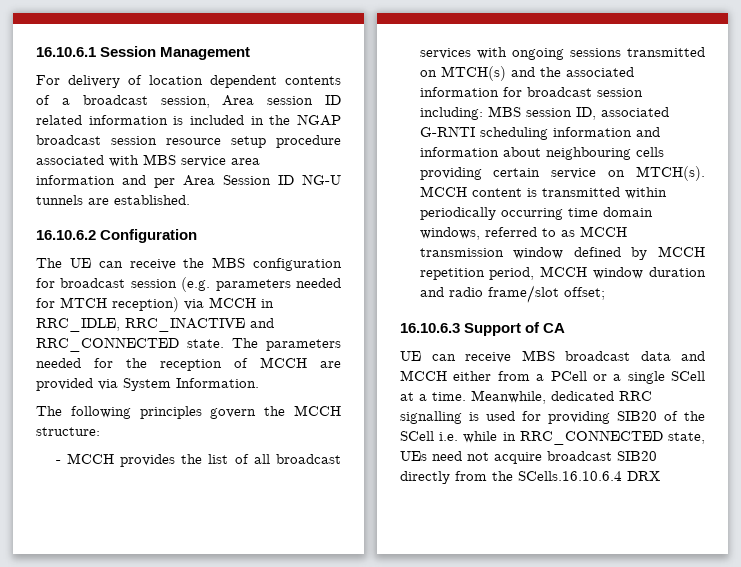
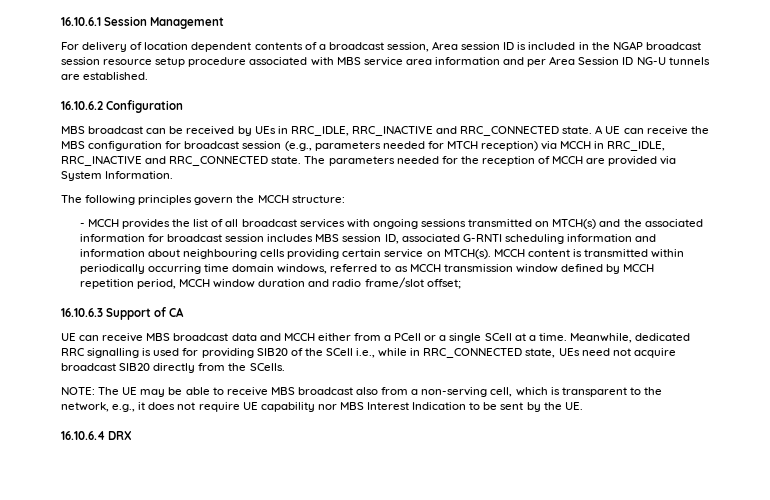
[36,115,168,125] related information -> (515, 46) none
[36,258,62,268] The -> [61,125,604,136] MBS broadcast can be received by UEs in RRC_IDLE, RRC_INACTIVE and RRC_CONNECTED state. A
[181,277,211,292] (e.g. -> [284,141,312,151] (e.g.,
[419,107,483,120] including: -> [267,234,314,242] includes
[439,432,459,441] i.e. -> [356,348,376,358] i.e.,
[518,471,622,481] SCells.16.10.6.4 -> [249,363,285,371] [61,387,662,397] [61,402,583,412] [61,431,105,440] SCells. // NOTE: The UE may be able to receive MBS broadcast also from a non-serving cell, which is transparent to the network, e.g., it does not require UE capability nor MBS Interest Indication to be sent by the UE. // 16.10.6.4

